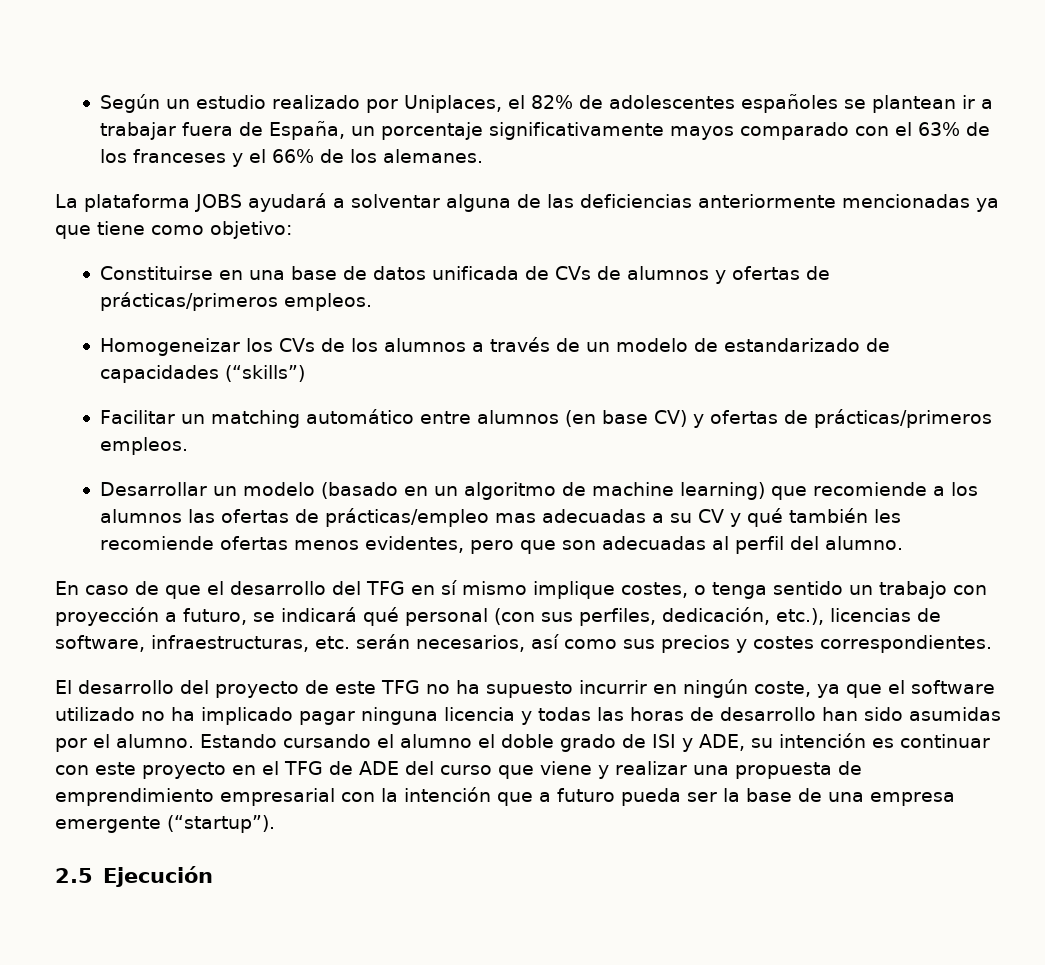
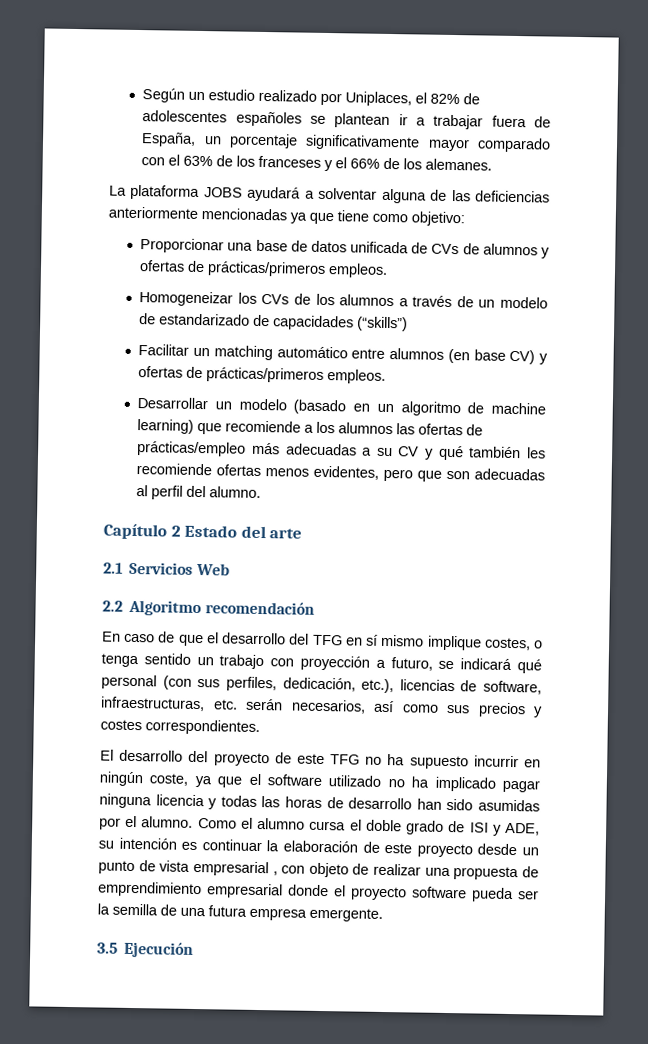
[670,126,735,140] mayos -> [427,138,470,152] mayor
[100,266,244,280] Constituirse en -> [140,238,225,254] Proporcionar
[495,513,537,523] mas -> [251,442,280,455] más
(904, 543) none -> [103,523,303,540] [103,561,230,576] [102,599,315,617] // Capítulo 2 Estado del arte // 2.1 Servicios Web // 2.2 Algoritmo recomendación
[200,734,371,748] Estando cursando -> [197,818,237,829] Como
(472, 741) none -> [309,820,347,831] cursa
[55,761,609,779] con este proyecto en el TFG de ADE del curso que viene y -> [266,840,540,858] [98,860,370,878] la elaboración de este proyecto desde un punto de vista empresarial , con objeto de
[341,787,615,806] con la intención que a futuro -> [288,884,467,901] donde el proyecto software
[746,788,792,802] base -> [112,903,158,916] semilla
[870,792,955,806] [55,815,275,833] [55,868,93,883] empresa emergente (“startup”). // 2.5 -> [208,905,383,922] [97,942,118,954] futura empresa emergente. // 3.5

